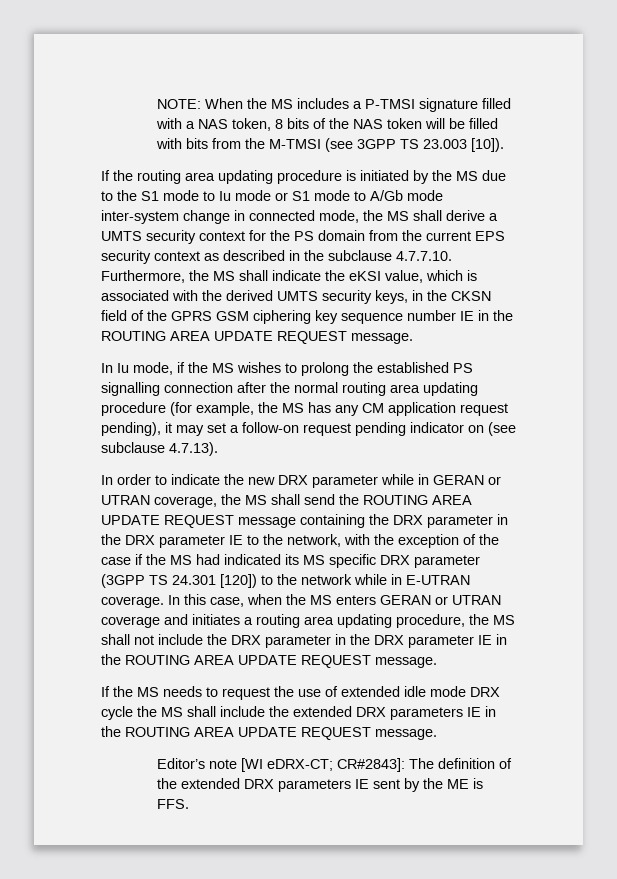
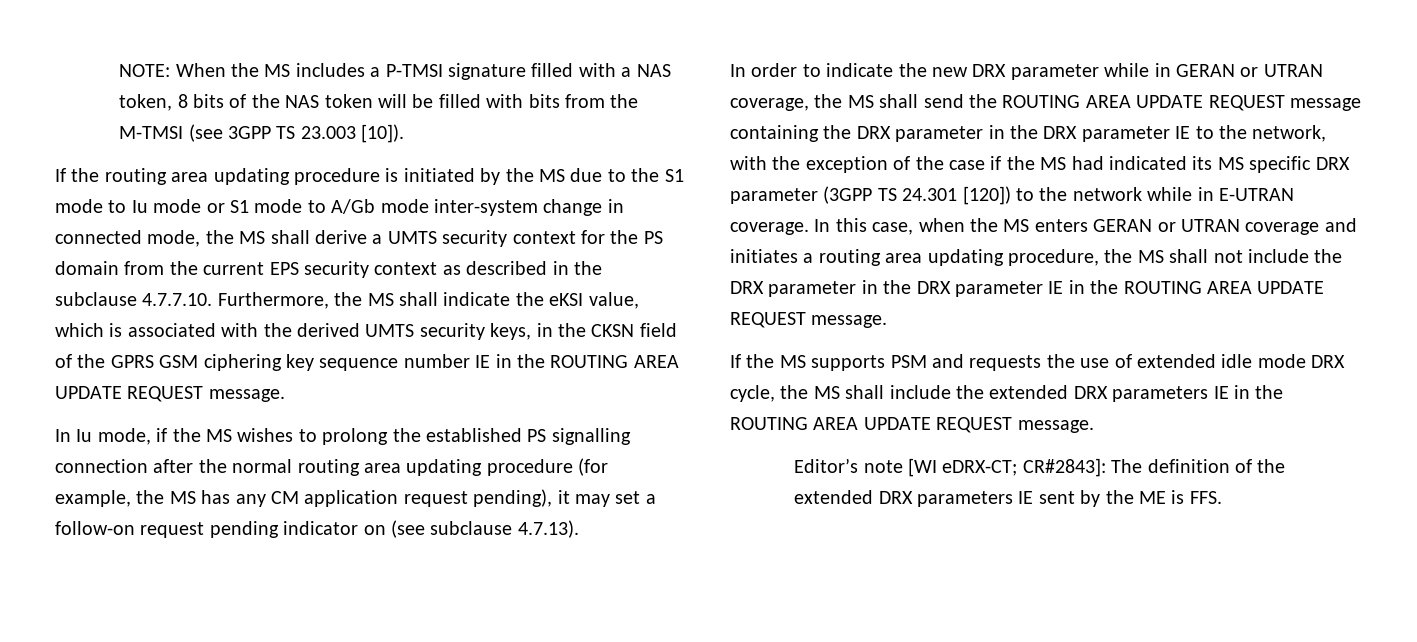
[163,686,270,700] needs to request -> [811,354,1042,371] supports PSM and requests
[101,706,133,720] cycle -> [730,385,775,402] cycle,

